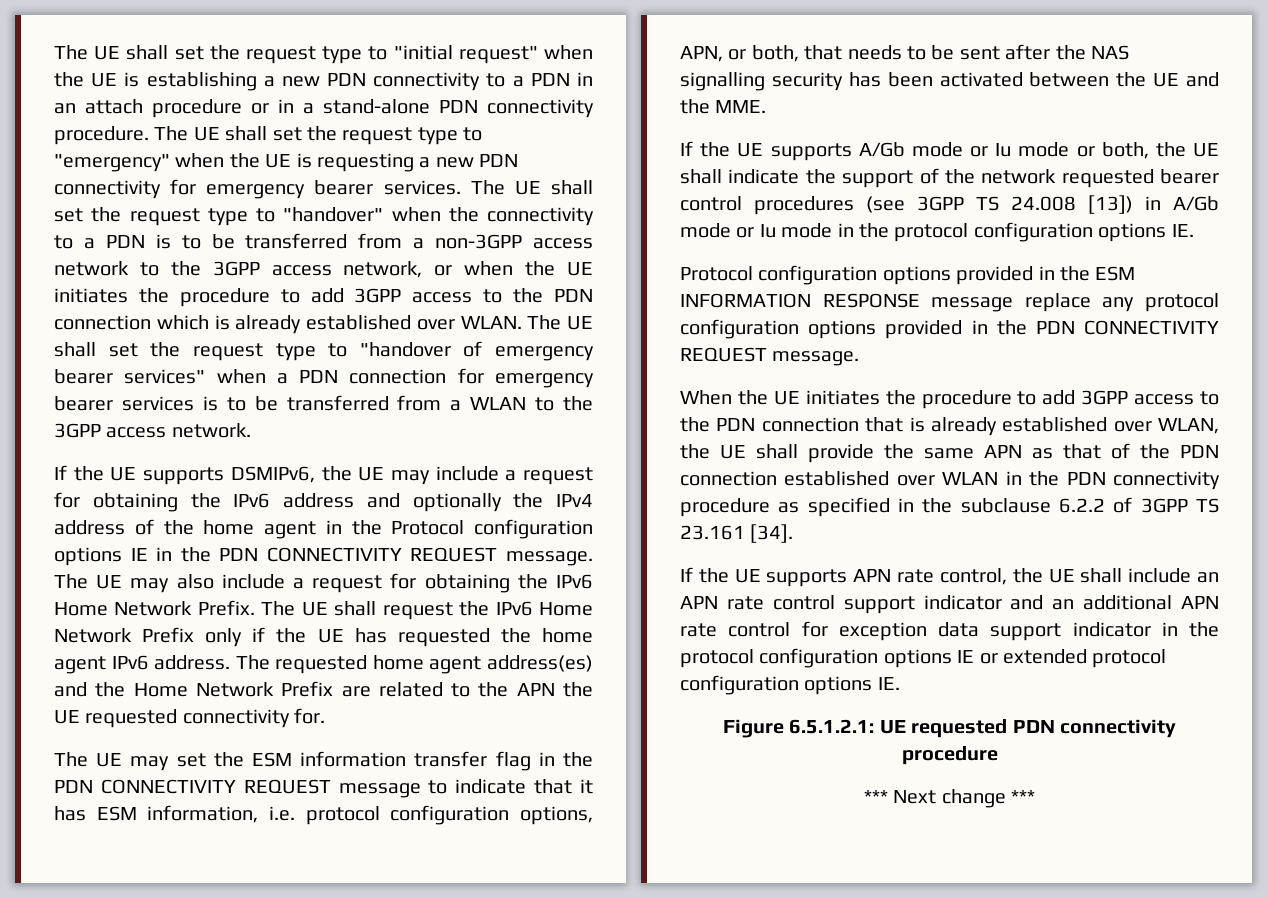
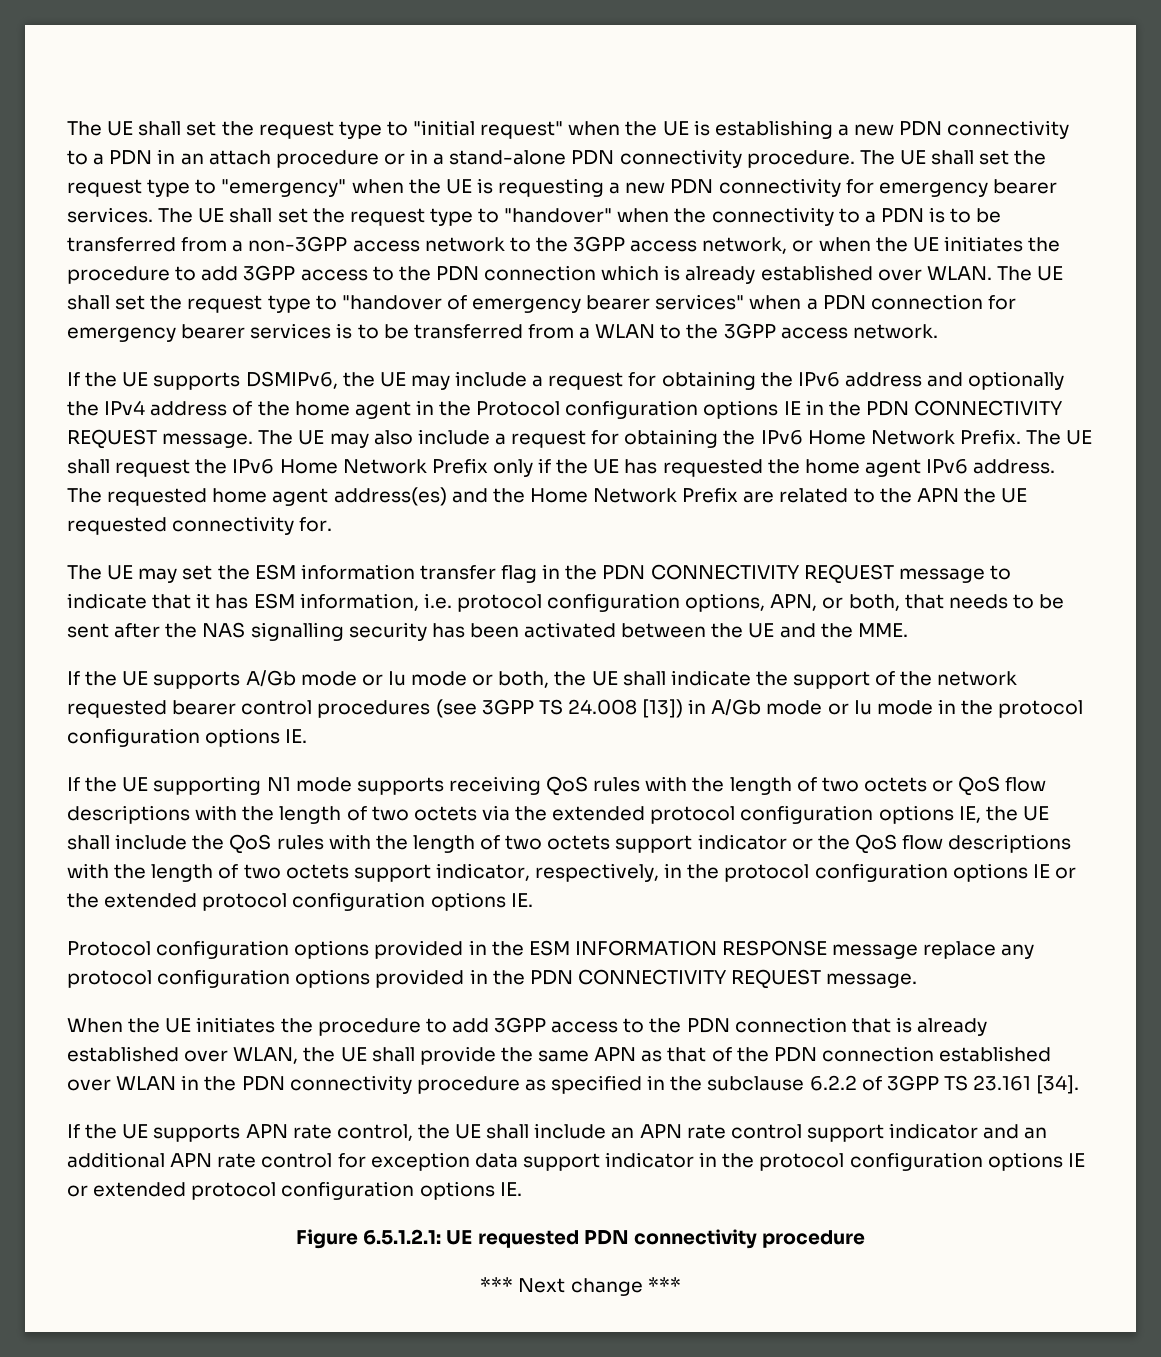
(1194, 230) none -> [67,776,1047,796] [67,805,1049,824] [67,834,1072,854] [67,863,1076,882] [67,892,533,911] // If the UE supporting N1 mode supports receiving QoS rules with the length of two octets or QoS flow descriptions with the length of two octets via the extended protocol configuration options IE, the UE shall include the QoS rules with the length of two octets support indicator or the QoS flow descriptions with the length of two octets support indicator, respectively, in the protocol configuration options IE or the extended protocol configuration options IE.

